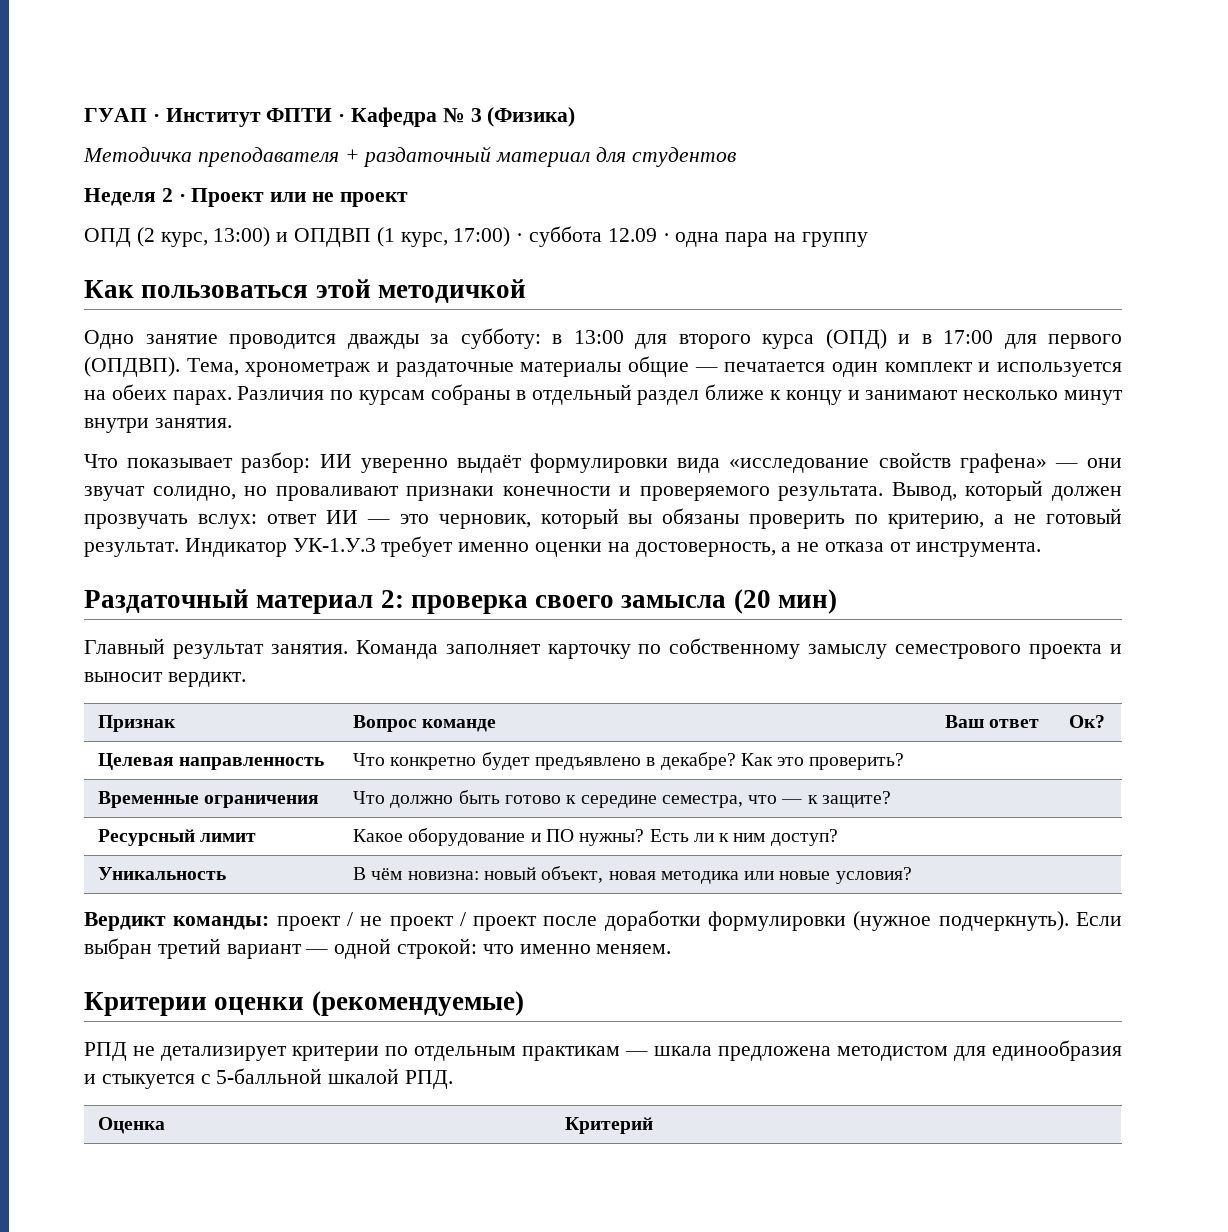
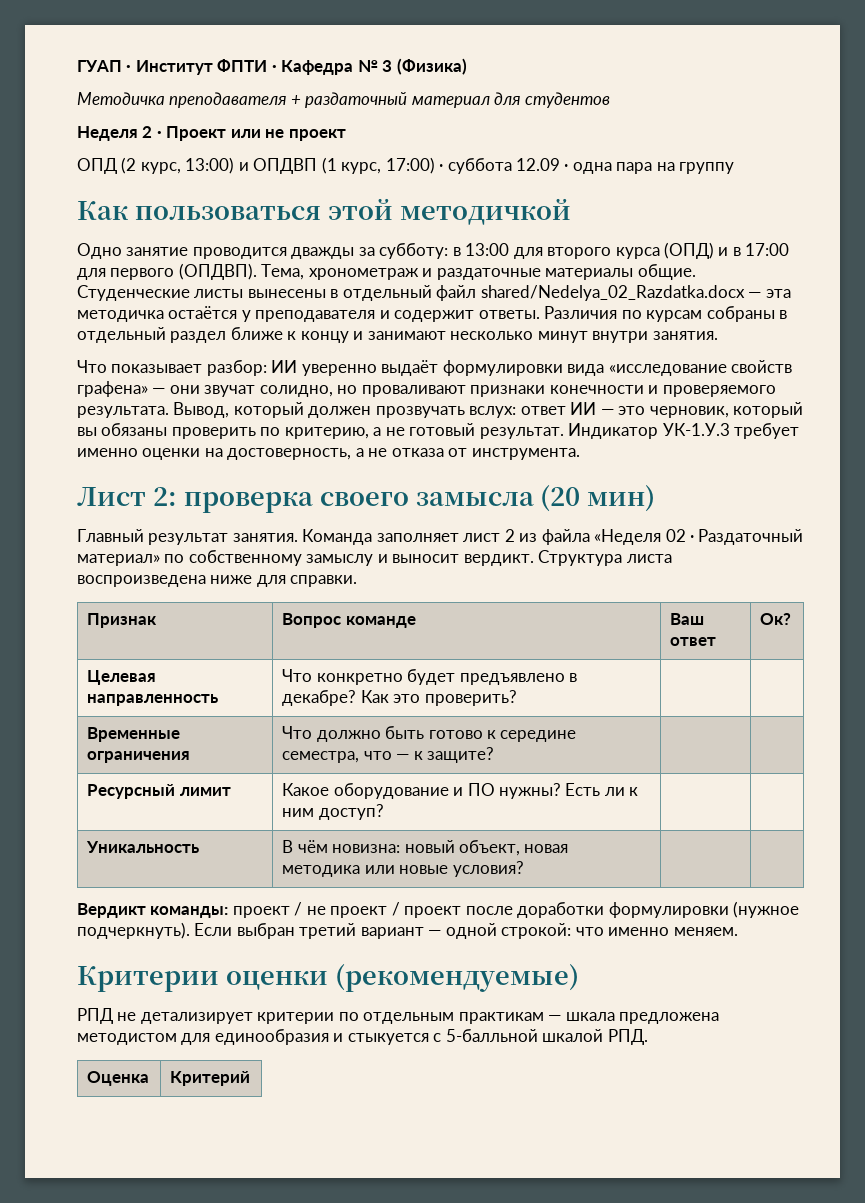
[628,356,1122,377] [84,384,232,405] общие — печатается один комплект и используется на обеих парах. -> [637,264,696,280] [77,285,791,301] [77,306,540,322] общие. Студенческие листы вынесены в отдельный файл shared/Nedelya_02_Razdatka.docx — эта методичка остаётся у преподавателя и содержит ответы.
[84,589,374,614] Раздаточный материал -> [77,487,146,506] Лист
[547,644,631,659] карточку -> [463,529,804,545] [77,554,160,566] лист 2 из файла «Неделя 02 · Раздаточный материал»
[895,644,1103,659] семестрового проекта -> (374, 560) none
(246, 679) none -> [538,550,672,566] [77,575,358,587] Структура листа воспроизведена ниже для справки.

